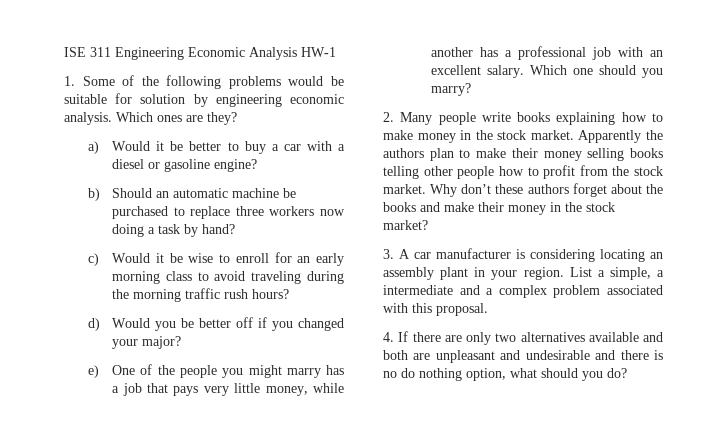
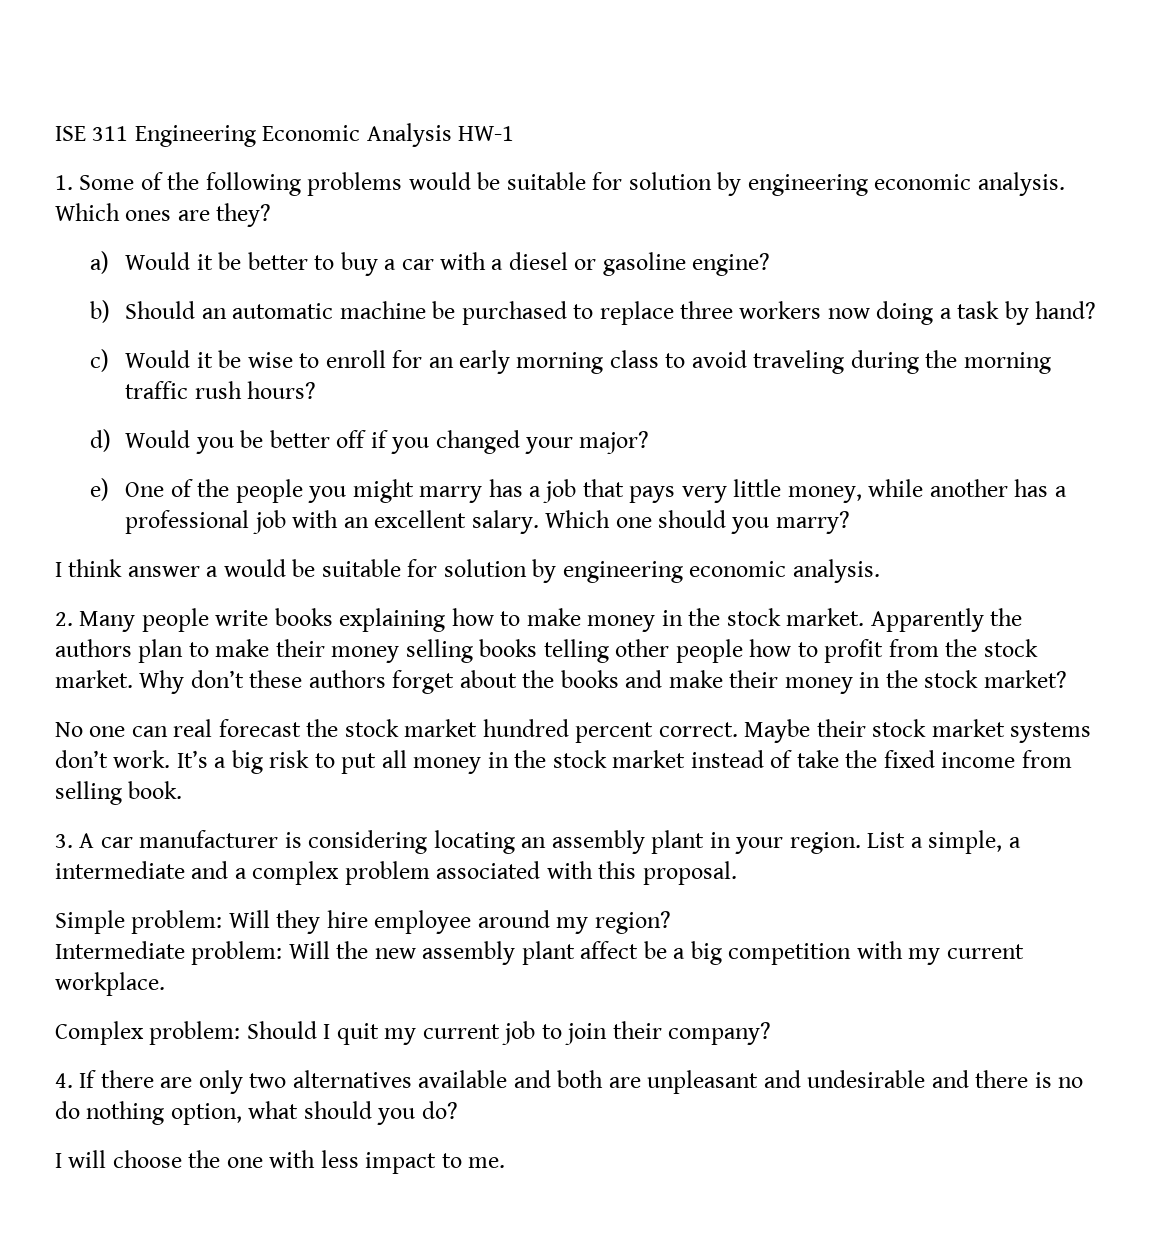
(472, 89) none -> [55,559,880,583] // I think answer a would be suitable for solution by engineering economic analysis.
(428, 225) none -> [55,719,1092,743] [55,750,1072,774] [55,781,183,805] // No one can real forecast the stock market hundred percent correct. Maybe their stock market systems don’t work. It’s a big risk to put all money in the stock market instead of take the fixed income from selling book.
(488, 309) none -> [55,910,671,934] [55,941,1024,965] [55,972,165,996] [55,1021,772,1045] // Simple problem: Will they hire employee around my region? // Intermediate problem: Will the new assembly plant affect be a big competition with my current workplace. // Complex problem: Should I quit my current job to join their company?
(627, 373) none -> [55,1150,506,1174] // I will choose the one with less impact to me.

